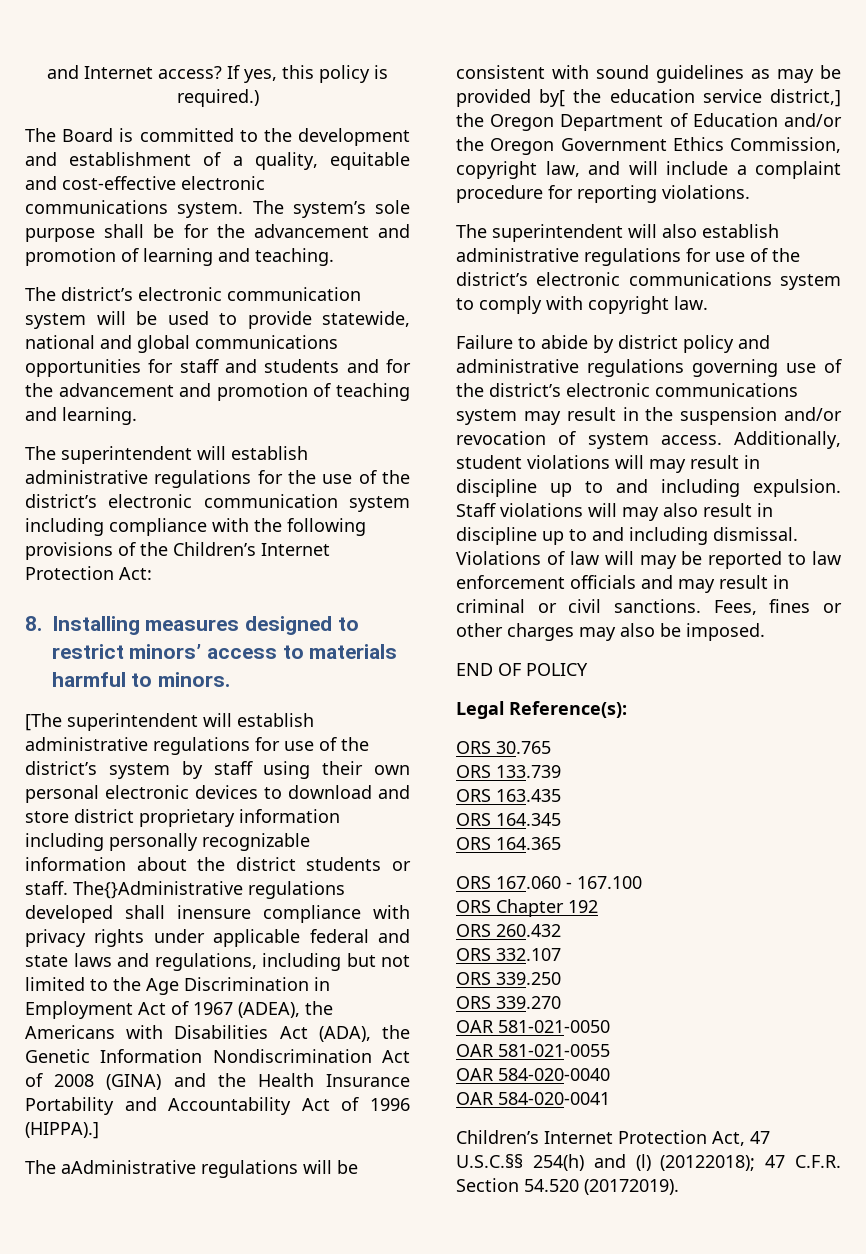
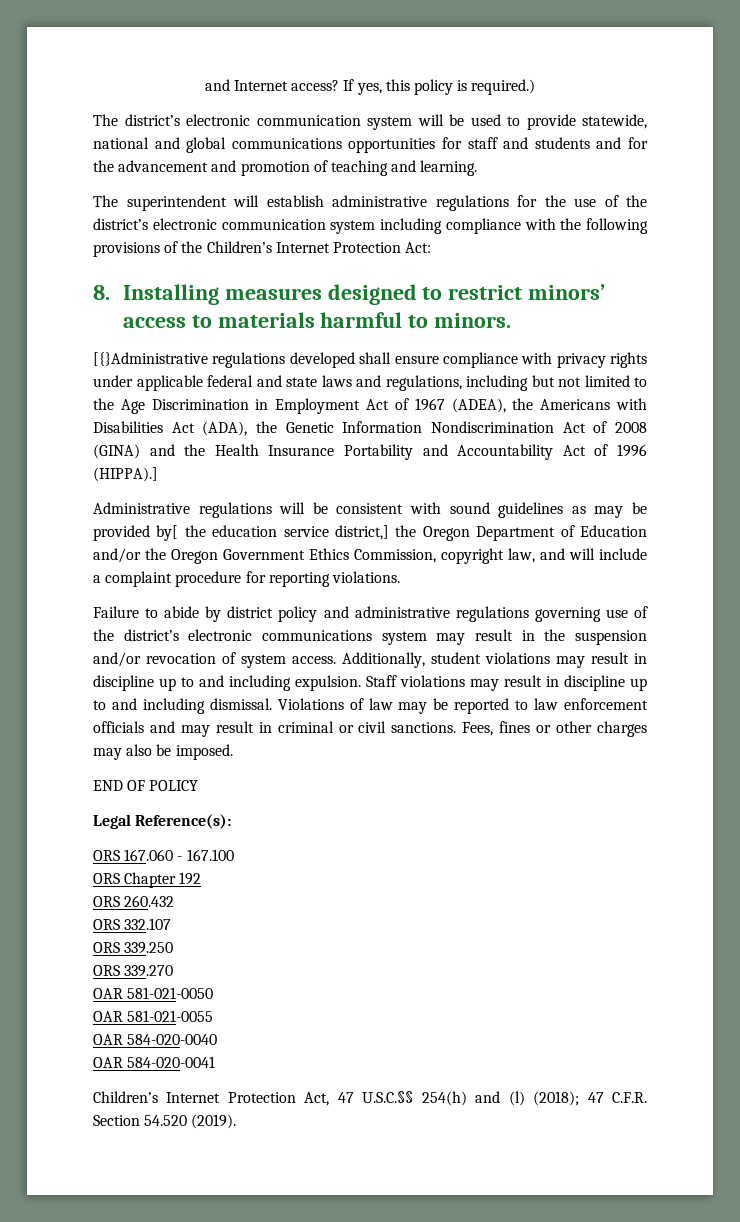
[25,128,410,146] [25,152,410,170] [25,176,265,190] [25,200,410,218] [25,224,410,242] [25,248,334,266] // The Board is committed to the development and establishment of a quality, equitable and cost-effective electronic communications system. The system’s sole purpose shall be for the advancement and promotion of learning and teaching. -> (536, 87) none
[25,713,314,731] [25,737,369,755] [25,761,410,779] [25,785,410,803] [25,809,340,827] [25,833,310,851] [25,857,411,871] [25,881,243,899] [The superintendent will establish administrative regulations for use of the district’s system by staff using their own personal electronic devices to download and store district proprietary information including personally recognizable information about the district students or staff. The{}Administrative -> [93,352,208,366] [{}Administrative
[177,905,251,919] inensure -> [394,355,439,364] ensure
[25,1160,196,1174] The aAdministrative -> [93,502,190,514] Administrative
[456,224,779,242] [456,248,800,266] [456,272,841,290] [456,296,708,314] // The superintendent will also establish administrative regulations for use of the district’s electronic communications system to comply with copyright law. -> (400, 577) none
[615,455,644,469] will -> (550, 658) none
[588,503,698,521] will may also -> [470,679,499,691] may
[604,551,634,565] will -> (393, 704) none
[456,741,551,754] [456,765,561,778] [456,789,561,802] [456,813,561,826] [456,837,561,850] // ORS 30.765 // ORS 133.739 // ORS 163.435 // ORS 164.345 // ORS 164.365 -> (232, 821) none
[660,1155,756,1171] (20122018); -> [533,1091,580,1106] (2018);
[584,1179,679,1195] (20172019). -> [191,1114,237,1129] (2019).

